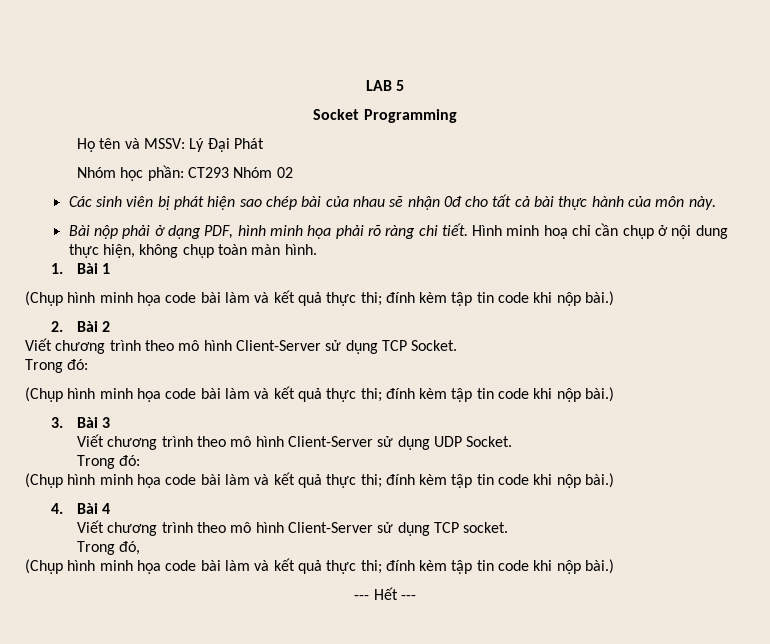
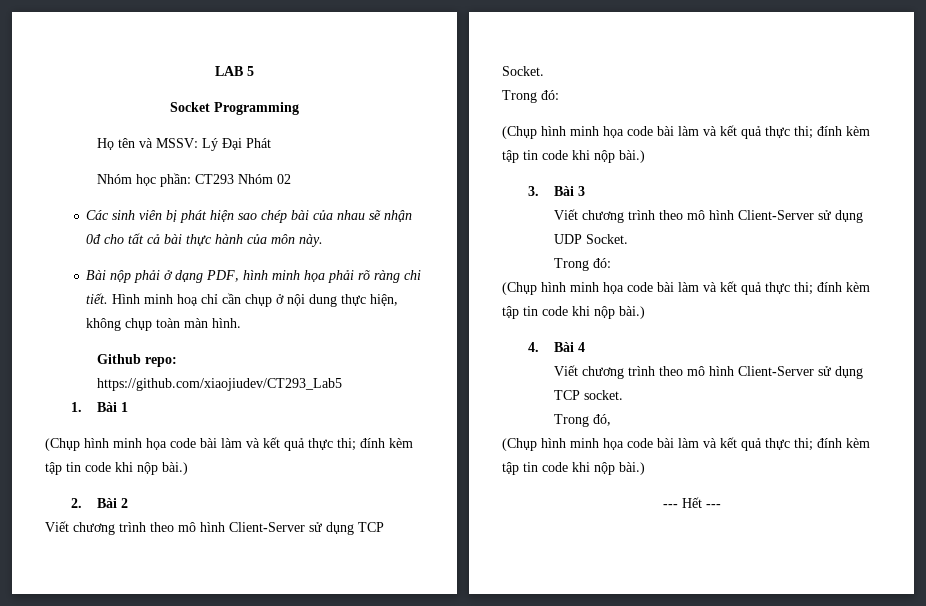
(317, 249) none -> [96,354,177,367] [96,378,342,391] // Github repo: https://github.com/xiaojiudev/CT293_Lab5

